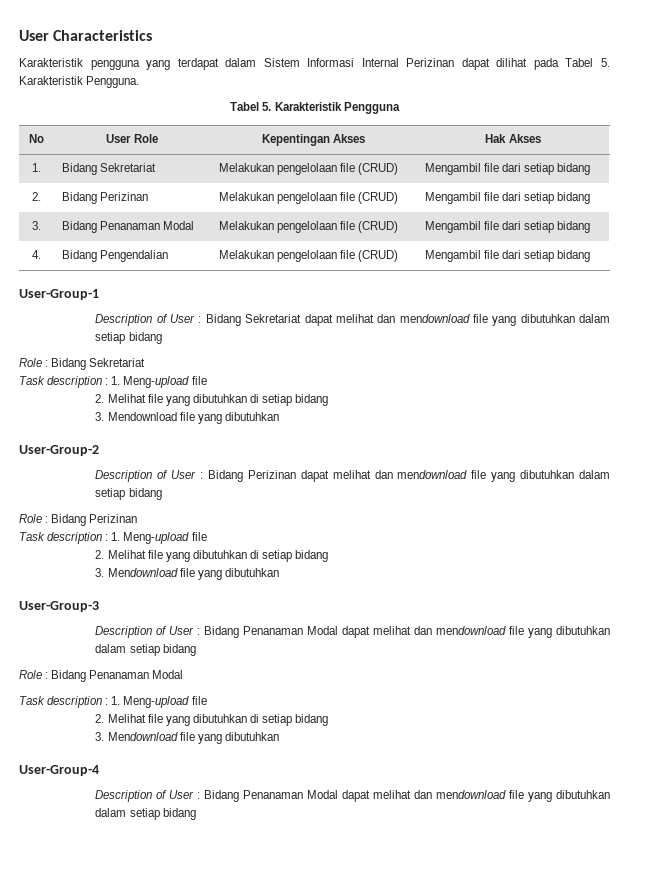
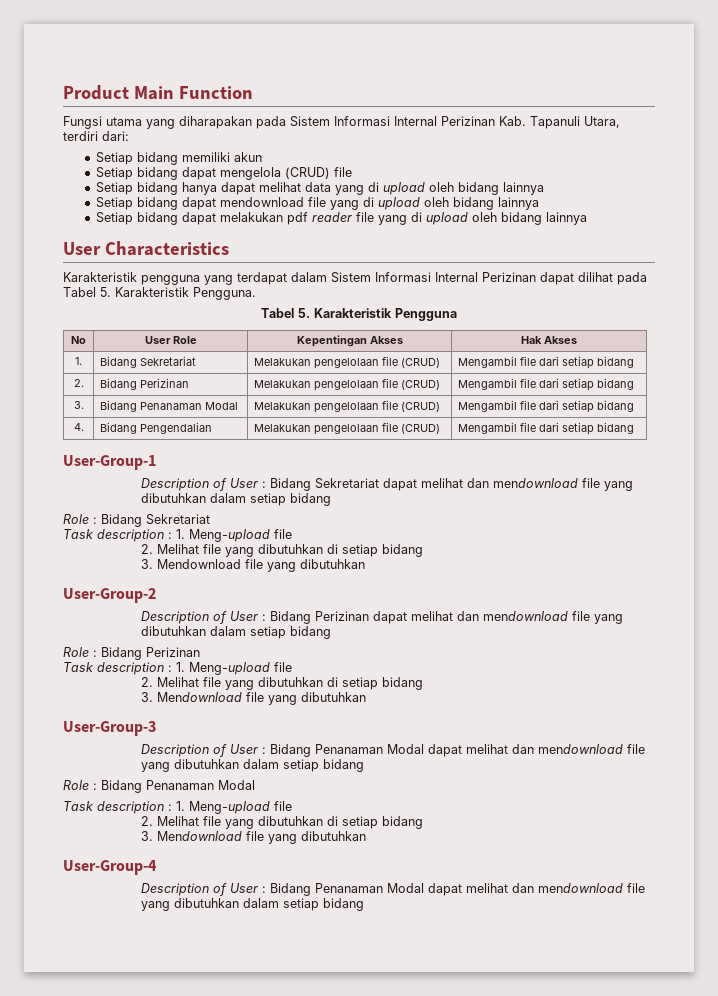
(19, 35) none -> [63,85,253,100] [63,116,620,129] [63,131,129,141] [96,152,263,165] [96,167,353,180] [96,182,545,195] [96,197,540,210] [96,212,588,225] Product Main Function // Fungsi utama yang diharapakan pada Sistem Informasi Internal Perizinan Kab. Tapanuli Utara, terdiri dari: // Setiap bidang memiliki akun // Setiap bidang dapat mengelola (CRUD) file // Setiap bidang hanya dapat melihat data yang di upload oleh bidang lainnya // Setiap bidang dapat mendownload file yang di upload oleh bidang lainnya // Setiap bidang dapat melakukan pdf reader file yang di upload oleh bidang lainnya //

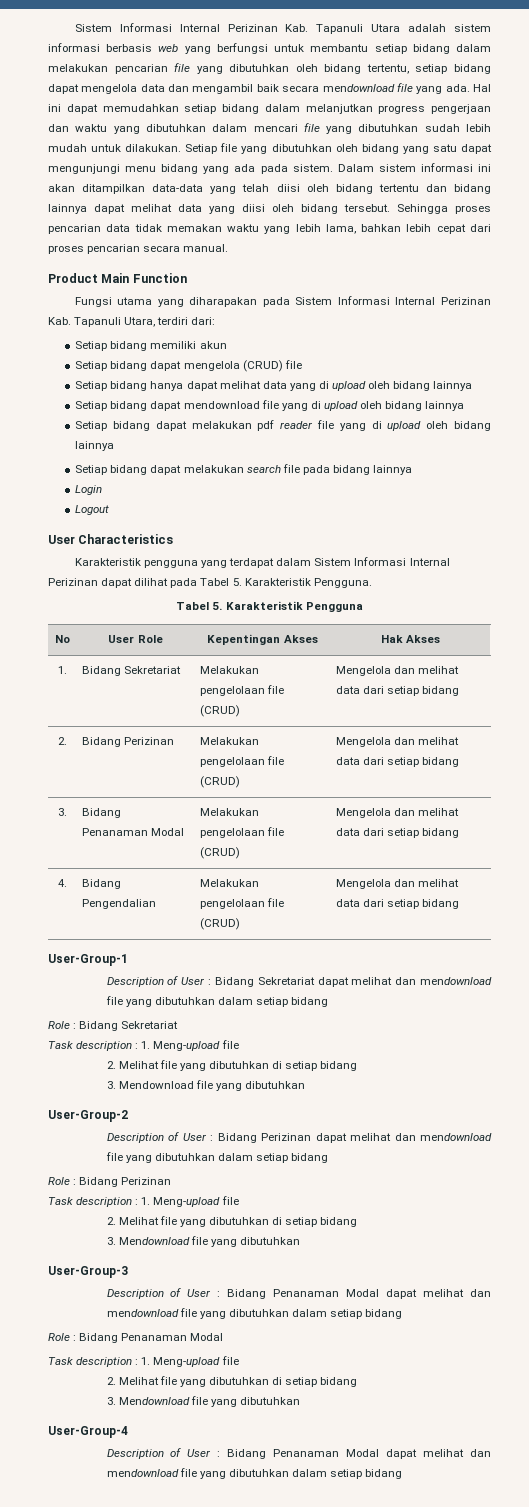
(63, 92) none -> [74,23,491,34] [48,43,491,54] [48,63,491,74] [48,83,492,94] [48,104,491,114] [48,123,492,134] [48,143,492,154] [48,163,492,174] [48,184,492,194] [48,204,491,214] [48,224,491,234] [48,244,229,254] Sistem Informasi Internal Perizinan Kab. Tapanuli Utara adalah sistem informasi berbasis web yang berfungsi untuk membantu setiap bidang dalam melakukan pencarian file yang dibutuhkan oleh bidang tertentu, setiap bidang dapat mengelola data dan mengambil baik secara mendownload file yang ada. Hal ini dapat memudahkan setiap bidang dalam melanjutkan progress pengerjaan dan waktu yang dibutuhkan dalam mencari file yang dibutuhkan sudah lebih mudah untuk dilakukan. Setiap file yang dibutuhkan oleh bidang yang satu dapat mengunjungi menu bidang yang ada pada sistem. Dalam sistem informasi ini akan ditampilkan data-data yang telah diisi oleh bidang tertentu dan bidang lainnya dapat melihat data yang diisi oleh bidang tersebut. Sehingga proses pencarian data tidak memakan waktu yang lebih lama, bahkan lebih cepat dari proses pencarian secara manual. //
(588, 218) none -> [75,464,413,475] [75,485,103,495] [75,505,110,515] // Setiap bidang dapat melakukan search file pada bidang lainnya // Login // Logout
[458,356,537,368] Mengambil file -> [336,666,460,676] [336,686,361,694] Mengelola dan melihat data
[458,378,537,390] Mengambil file -> [336,737,460,747] [336,757,361,765] Mengelola dan melihat data
[458,400,537,412] Mengambil file -> [336,808,460,818] [336,828,361,836] Mengelola dan melihat data
[458,422,537,434] Mengambil file -> [336,879,460,889] [336,899,361,907] Mengelola dan melihat data

